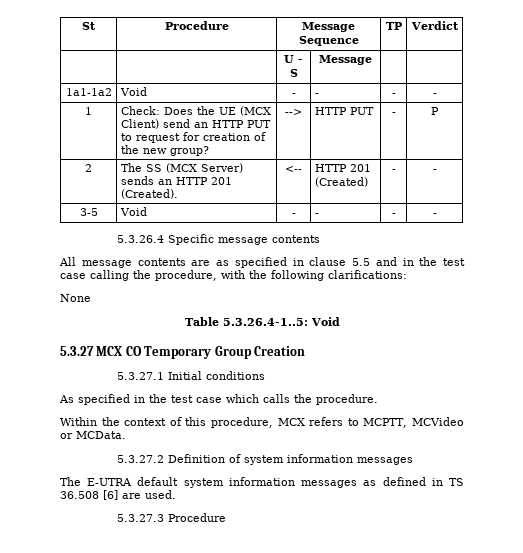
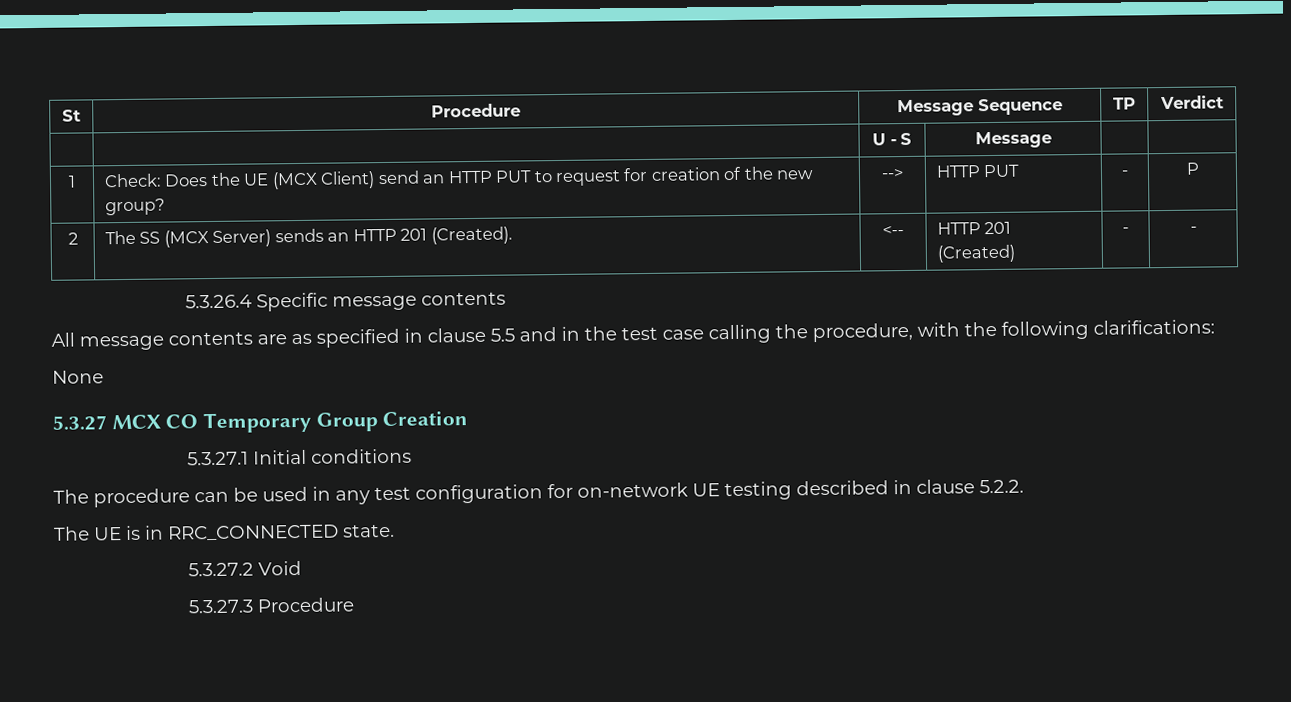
[65,88,112,96] [119,87,147,96] [291,93,296,96] [314,93,319,96] [391,93,396,96] [432,93,437,96] // 1a1-1a2 | Void | - | - | - | - -> (1052, 140) none
[79,208,98,216] [119,207,147,216] [291,213,296,216] [314,213,319,216] [391,213,396,216] [432,213,437,216] // 3-5 | Void | - | - | - | - -> (1197, 229) none
[184,317,340,326] // Table 5.3.26.4-1..5: Void -> (104, 377) none
[59,394,378,405] [60,417,464,428] [60,431,126,439] [116,454,413,465] [60,477,465,488] [60,490,176,500] As specified in the test case which calls the procedure. // Within the context of this procedure, MCX refers to MCPTT, MCVideo or MCData. // 5.3.27.2 Definition of system information messages // The E-UTRA default system information messages as defined in TS 36.508 [6] are used. -> [53,479,1024,508] [53,523,395,541] [188,560,303,577] The procedure can be used in any test configuration for on-network UE testing described in clause 5.2.2. // The UE is in RRC_CONNECTED state. // 5.3.27.2 Void

